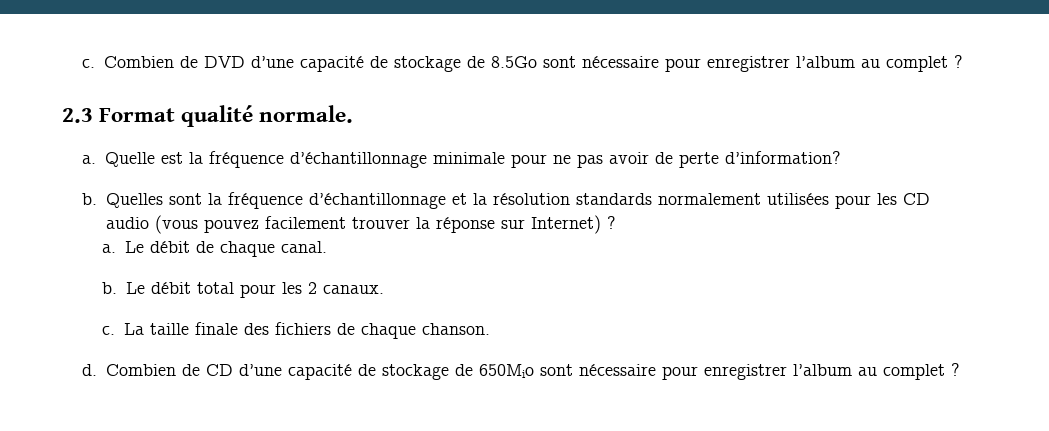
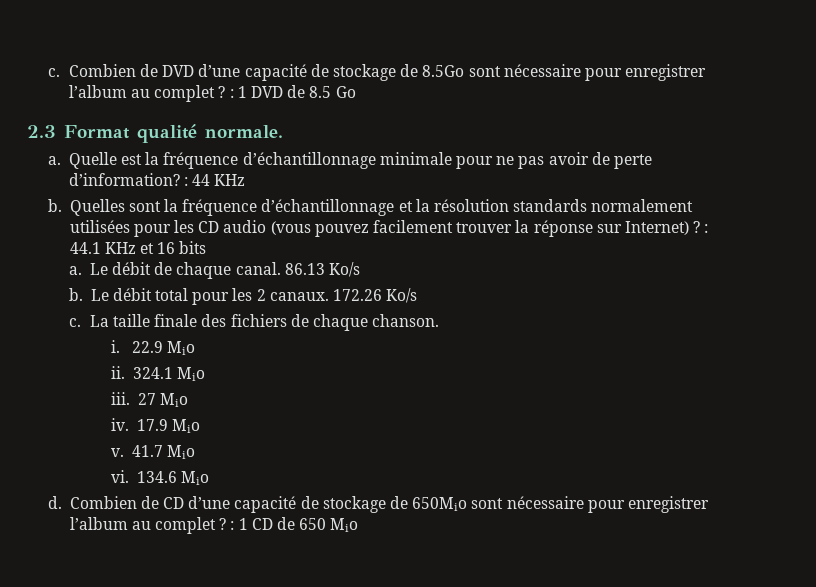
(963, 61) none -> [229,85,356,98] : 1 DVD de 8.5 Go
(841, 157) none -> [184,174,246,186] : 44 KHz
(616, 222) none -> [704,224,709,233] [69,241,207,254] : 44.1 KHz et 16 bits
(328, 247) none -> [284,262,360,277] 86.13 Ko/s
(385, 289) none -> [332,288,418,303] 172.26 Ko/s
(491, 329) none -> [110,340,195,355] [110,366,205,381] [110,392,188,407] [110,418,200,433] [110,445,195,459] [110,470,209,485] // i. 22.9 Mio // ii. 324.1 Mio // iii. 27 Mio // iv. 17.9 Mio // v. 41.7 Mio // vi. 134.6 Mio
(960, 369) none -> [230,517,359,532] : 1 CD de 650 Mio

